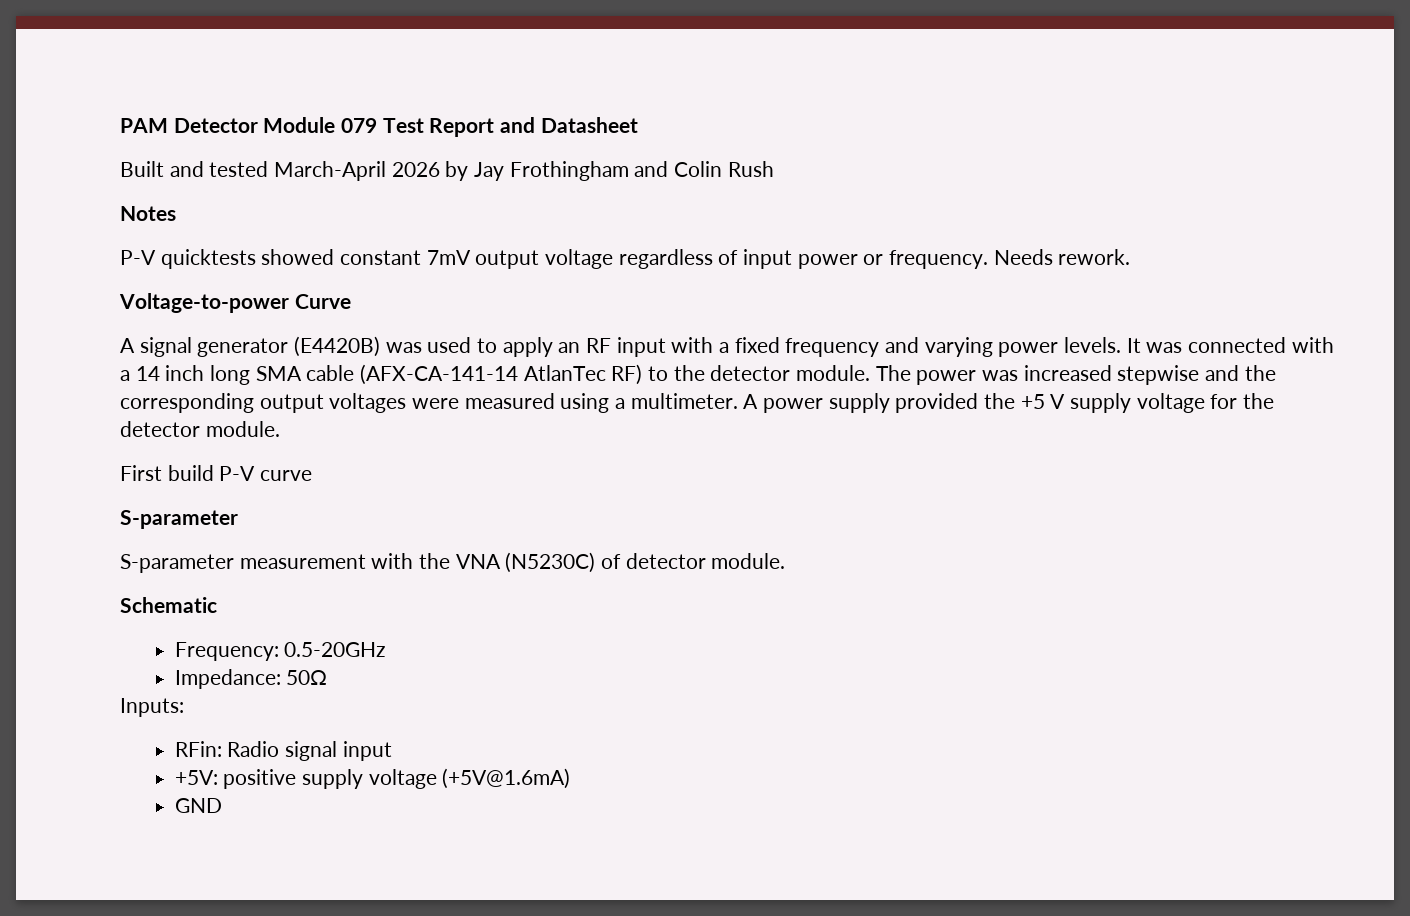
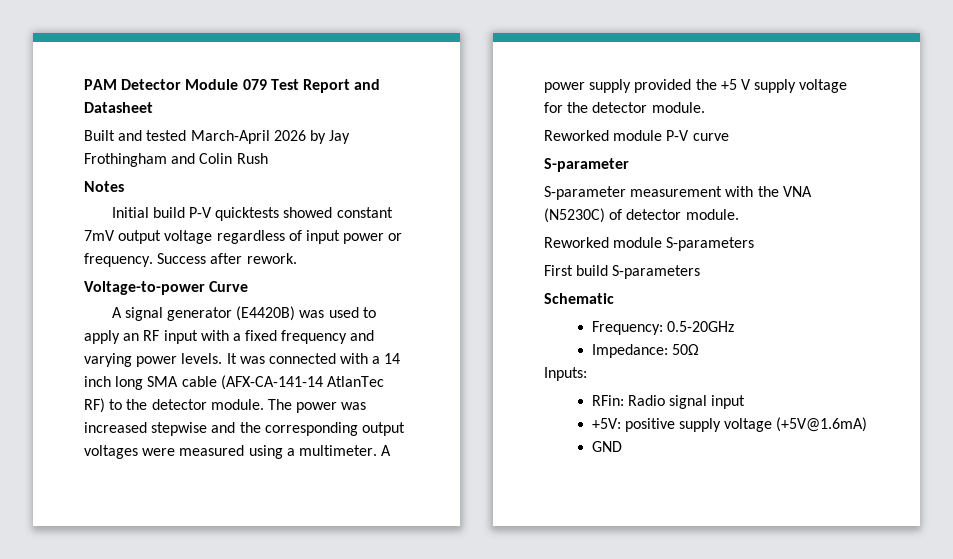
(176, 213) none -> [111,207,185,218] Initial build
[993,249,1053,265] Needs -> [157,253,243,264] Success after
[120,465,214,481] First build -> [544,130,663,141] Reworked module
(786, 561) none -> [544,237,755,251] [544,265,701,279] // Reworked module S-parameters // First build S-parameters

